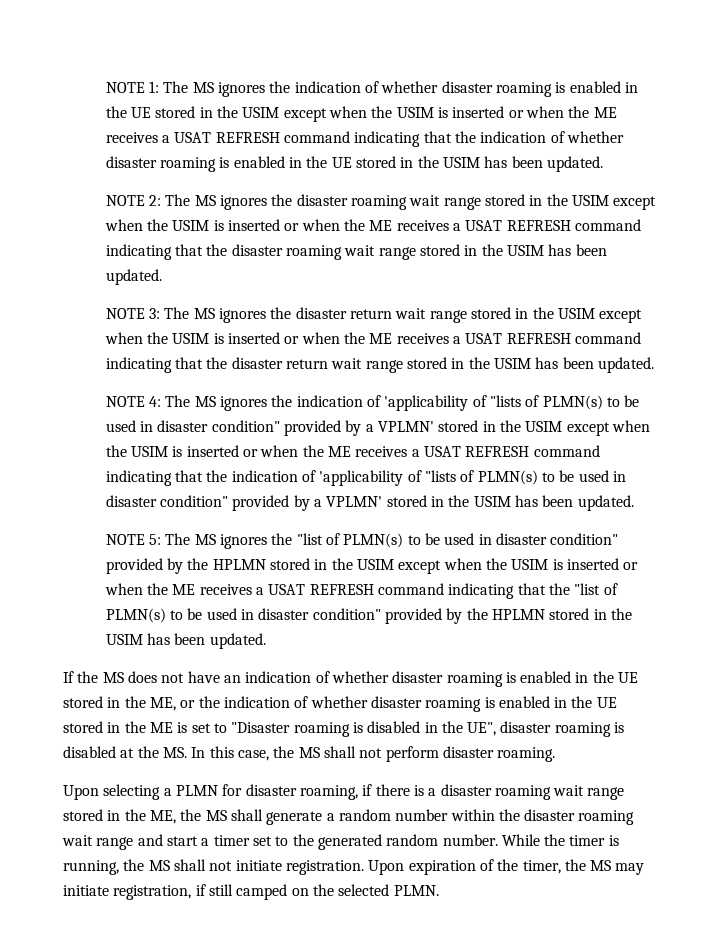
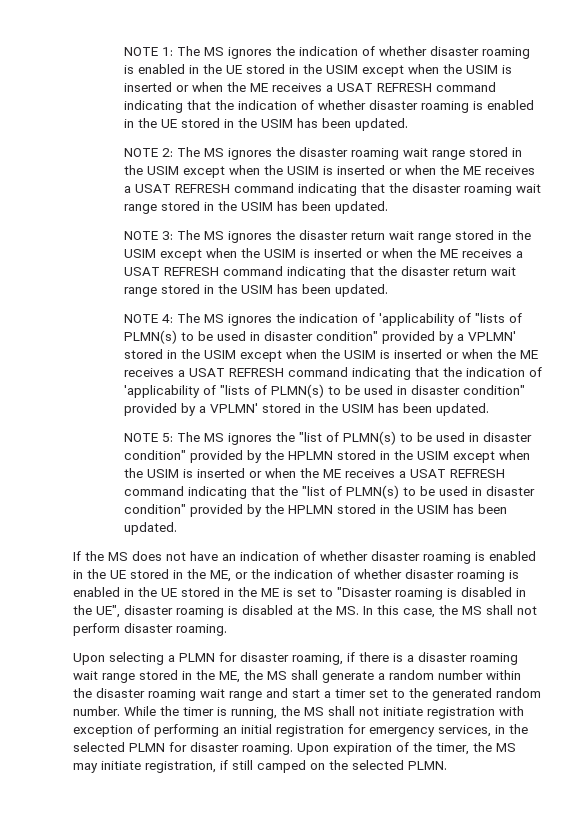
[285,860,364,875] registration. -> [427,706,524,719] [73,724,528,737] [73,742,293,755] registration with exception of performing an initial registration for emergency services, in the selected PLMN for disaster roaming.

